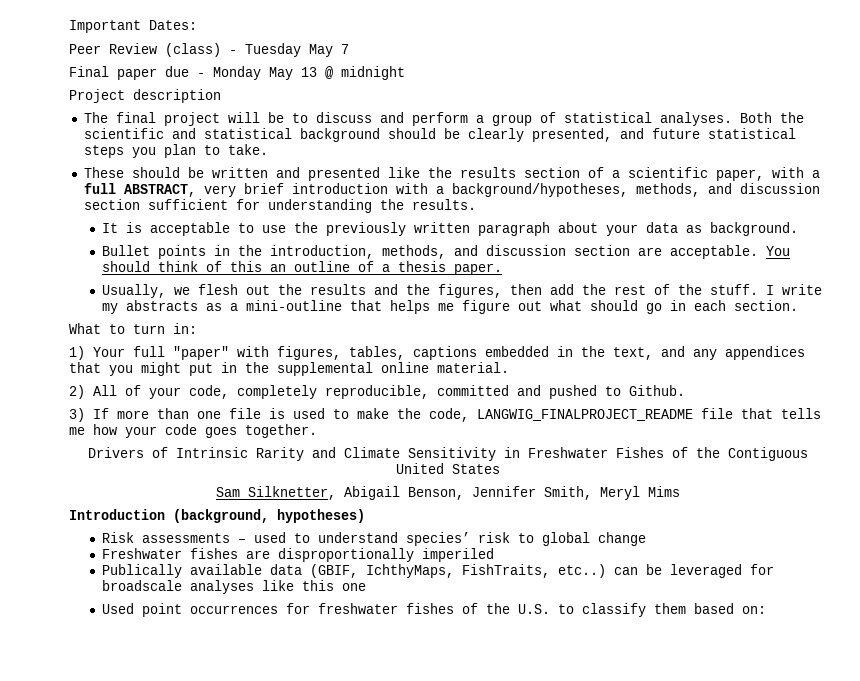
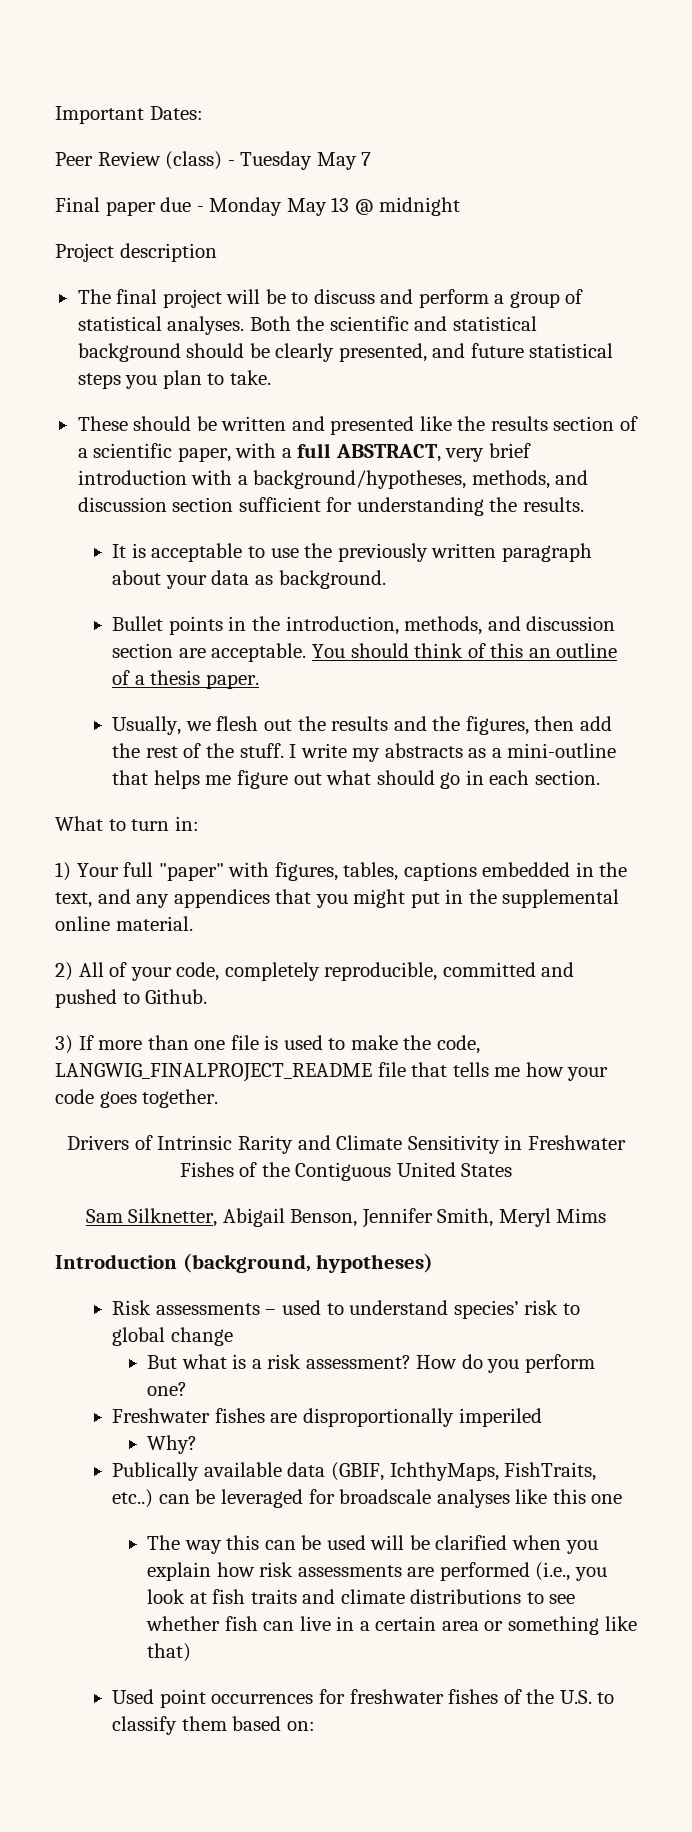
(646, 539) none -> [147,1354,595,1373] [147,1382,188,1396] // But what is a risk assessment? How do you perform one?
(494, 555) none -> [147,1435,198,1454] // Why?
(366, 587) none -> [147,1535,598,1554] [147,1562,607,1581] [147,1589,576,1604] [146,1616,637,1635] [147,1643,192,1662] // The way this can be used will be clarified when you explain how risk assessments are performed (i.e., you look at fish traits and climate distributions to see whether fish can live in a certain area or something like that)

